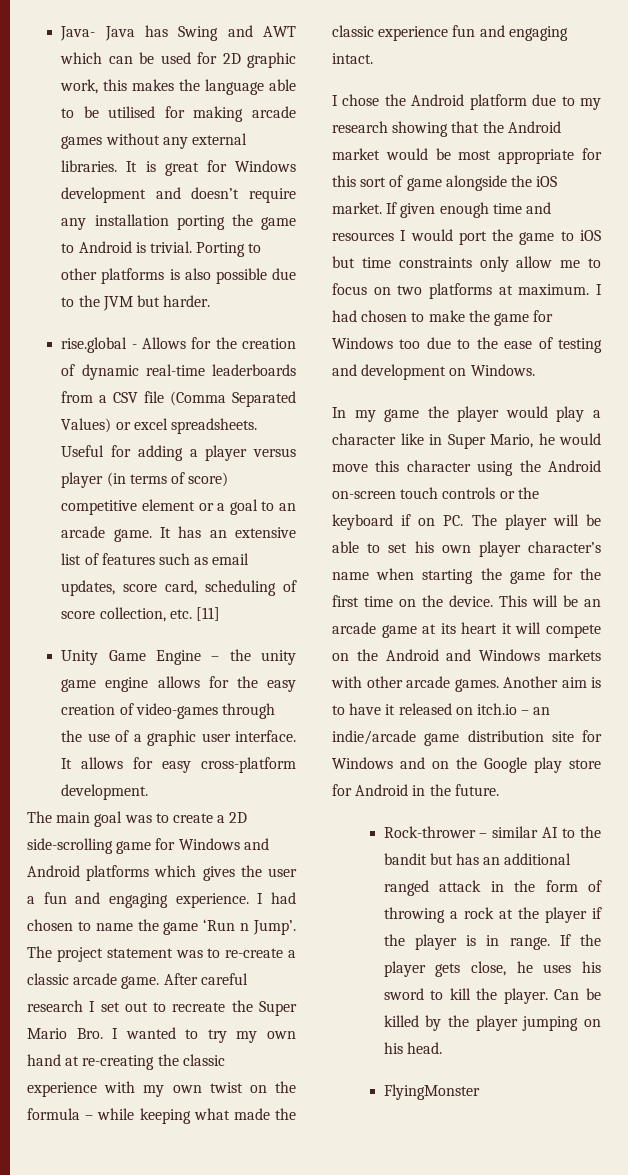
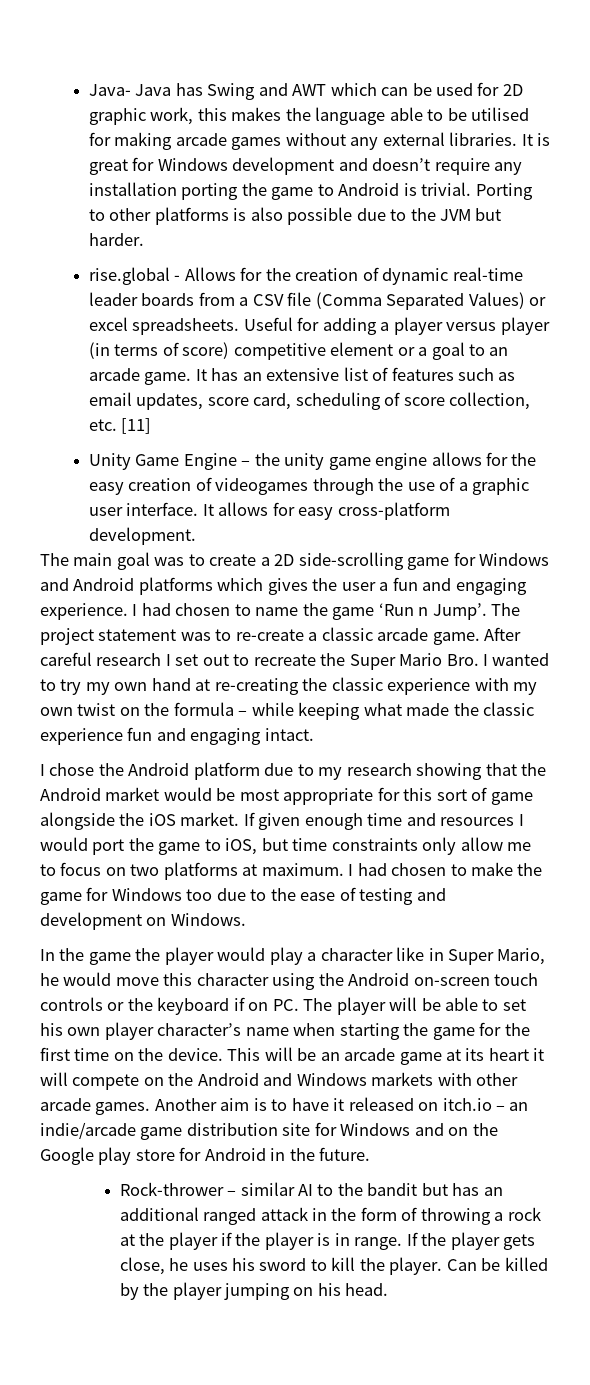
[211,364,296,376] leaderboards -> [88,292,195,306] leader boards
[135,703,218,719] video-games -> [215,478,309,495] videogames
[580,230,601,241] iOS -> [225,838,258,855] iOS,
[354,410,376,422] my -> [59,948,85,961] the
[383,1084,480,1100] // FlyingMonster -> (389, 1289) none

